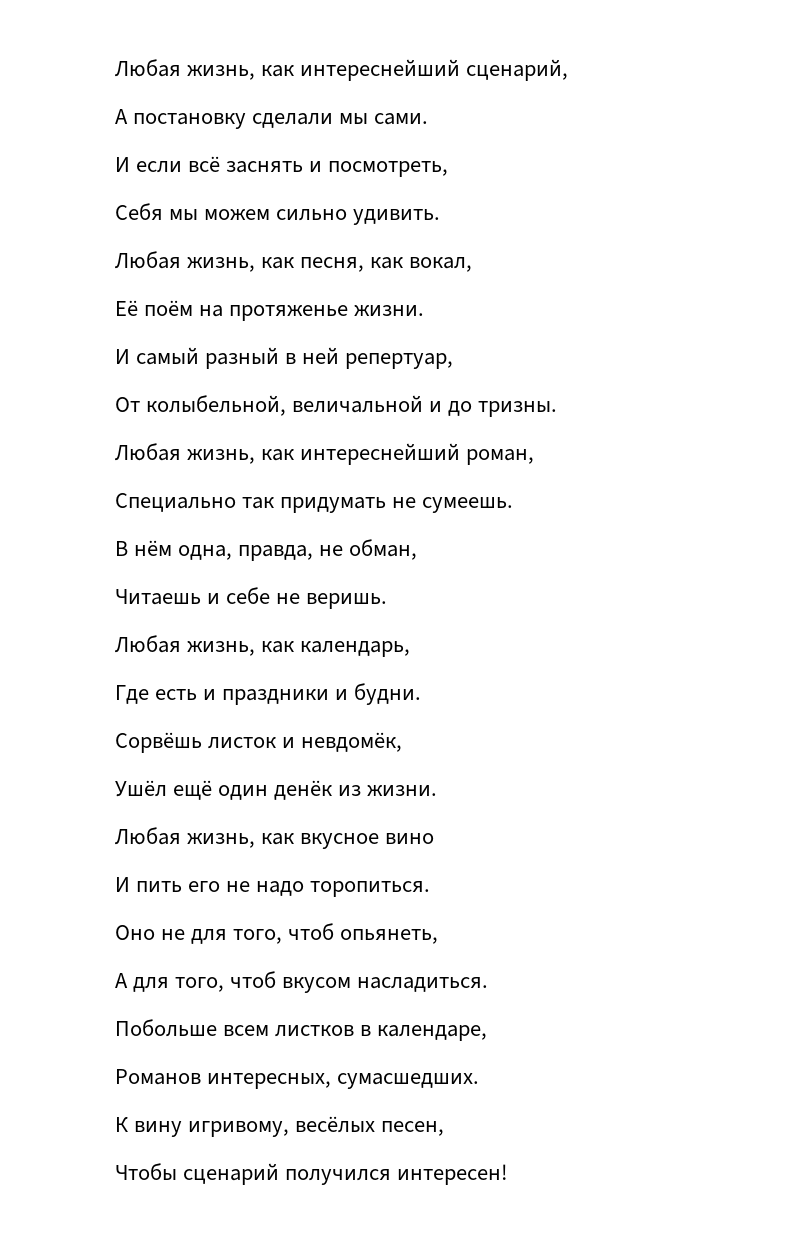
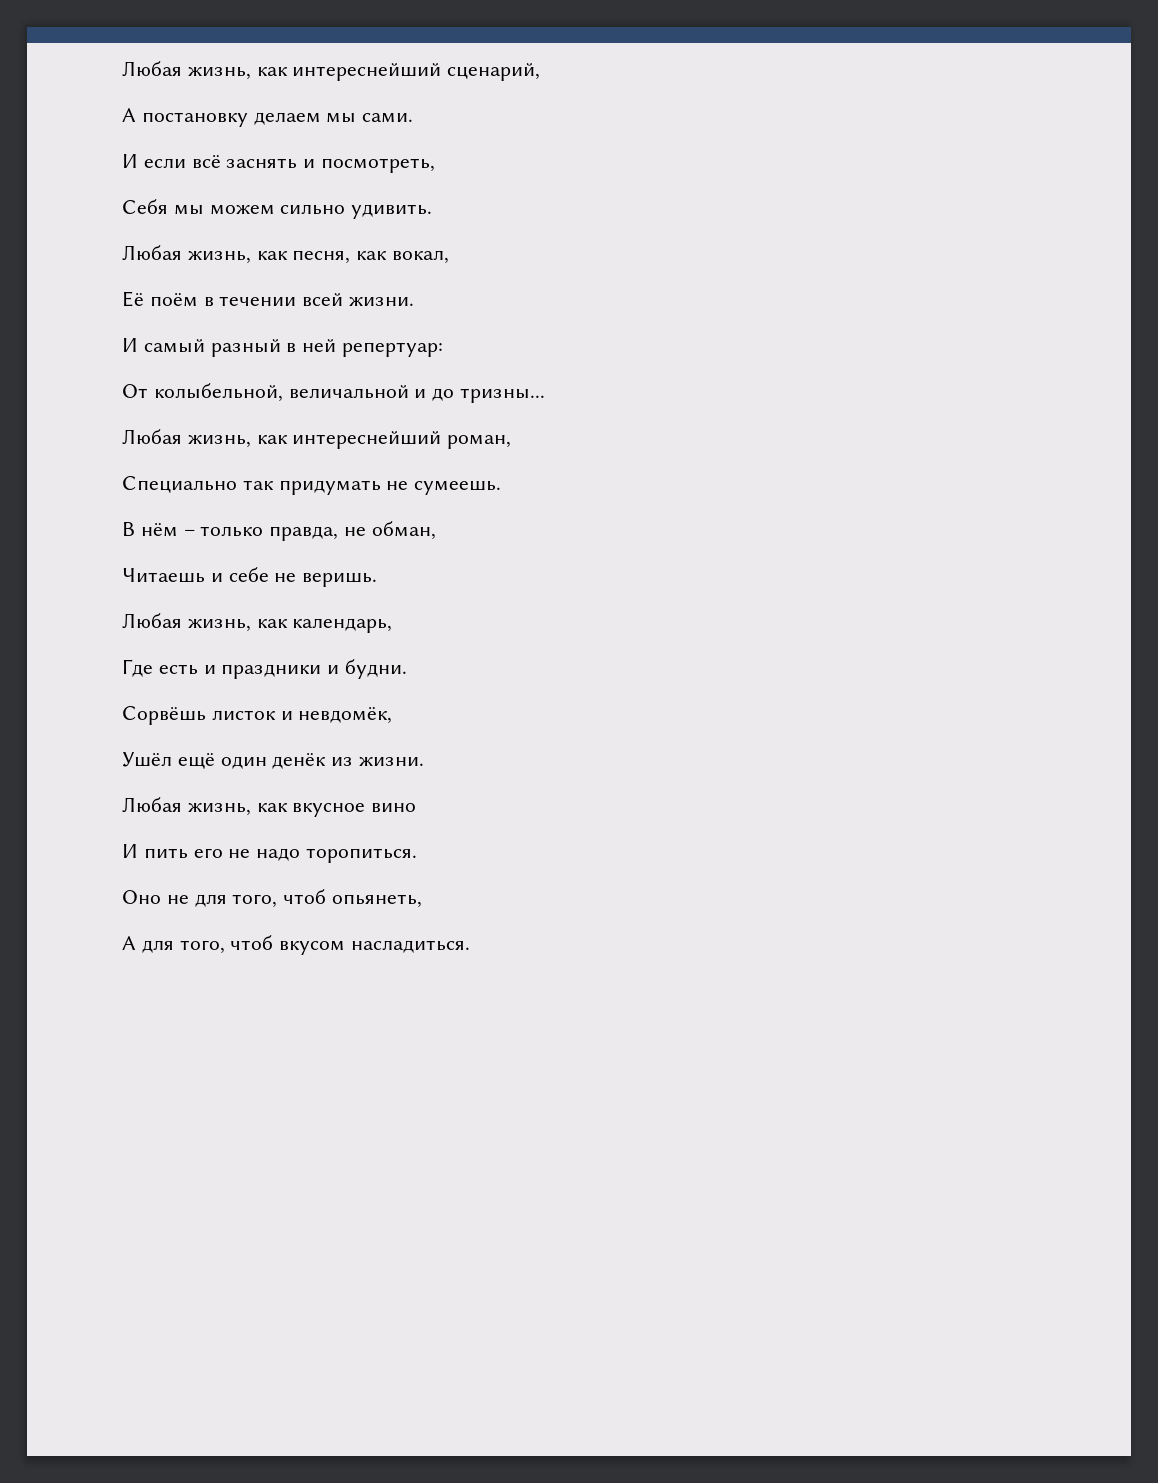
[252,113,334,128] сделали -> [253,112,321,125] делаем
[199,305,349,321] на протяженье -> [203,293,344,307] в течении всей
[345,353,454,369] репертуар, -> [342,342,444,357] репертуар:
[478,401,558,417] тризны. -> [460,388,546,403] тризны...
[178,545,233,560] одна, -> [183,526,264,537] – только
[115,1019,488,1041] [115,1069,480,1089] [115,1116,445,1137] [115,1163,509,1185] // Побольше всем листков в календаре, // Романов интересных, сумасшедших. // К вину игривому, весёлых песен, // Чтобы сценарий получился интересен! -> (471, 946) none

